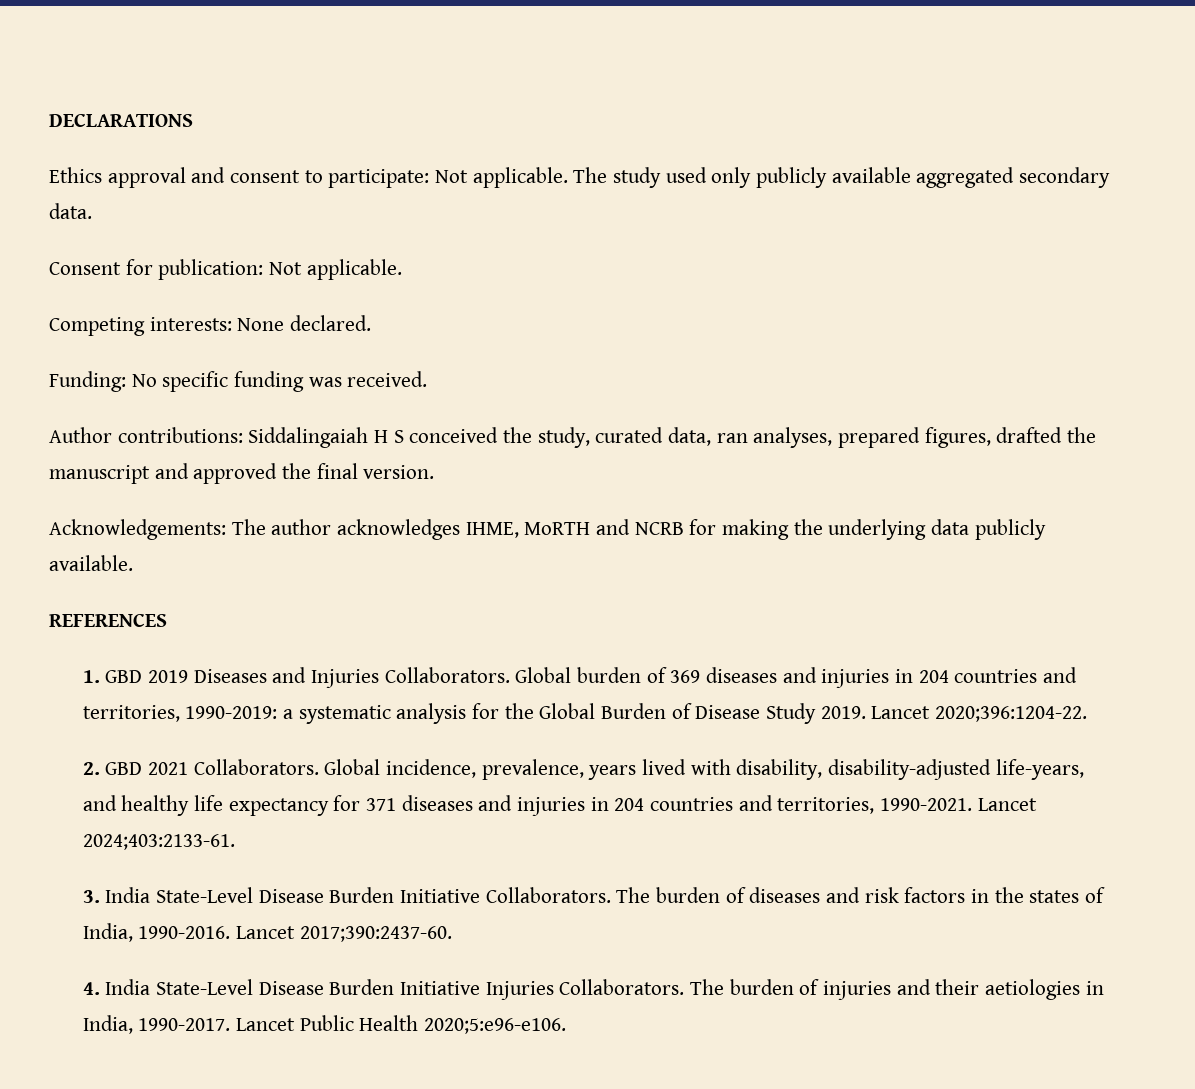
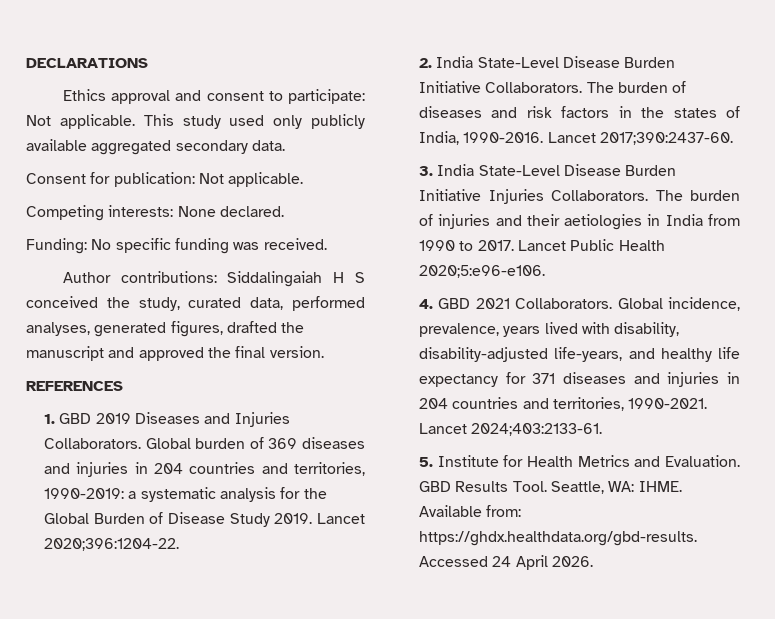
[573,167,608,183] The -> [143,114,174,126] This
[716,427,921,448] ran analyses, prepared -> [291,296,365,311] [26,322,167,337] performed analyses, generated
[49,519,1046,540] [49,555,133,571] // Acknowledgements: The author acknowledges IHME, MoRTH and NCRB for making the underlying data publicly available. -> (324, 352) none
(100, 768) none -> [436,56,676,68] [419,81,687,93] [419,106,740,118] [419,131,734,145] [419,164,677,176] [419,189,740,204] [419,214,740,230] [419,239,665,251] [419,265,546,278] [419,299,434,309] India State-Level Disease Burden Initiative Collaborators. The burden of diseases and risk factors in the states of India, 1990-2016. Lancet 2017;390:2437-60. // 3. India State-Level Disease Burden Initiative Injuries Collaborators. The burden of injuries and their aetiologies in India from 1990 to 2017. Lancet Public Health 2020;5:e96-e106. // 4.
[82,887,1105,903] [82,923,452,942] [82,979,1104,1000] [82,1015,566,1034] 3. India State-Level Disease Burden Initiative Collaborators. The burden of diseases and risk factors in the states of India, 1990-2016. Lancet 2017;390:2437-60. // 4. India State-Level Disease Burden Initiative Injuries Collaborators. The burden of injuries and their aetiologies in India, 1990-2017. Lancet Public Health 2020;5:e96-e106. -> [419,455,740,467] [419,481,682,494] [419,505,522,517] [419,531,698,546] [419,555,594,570] 5. Institute for Health Metrics and Evaluation. GBD Results Tool. Seattle, WA: IHME. Available from: https://ghdx.healthdata.org/gbd-results. Accessed 24 April 2026.

